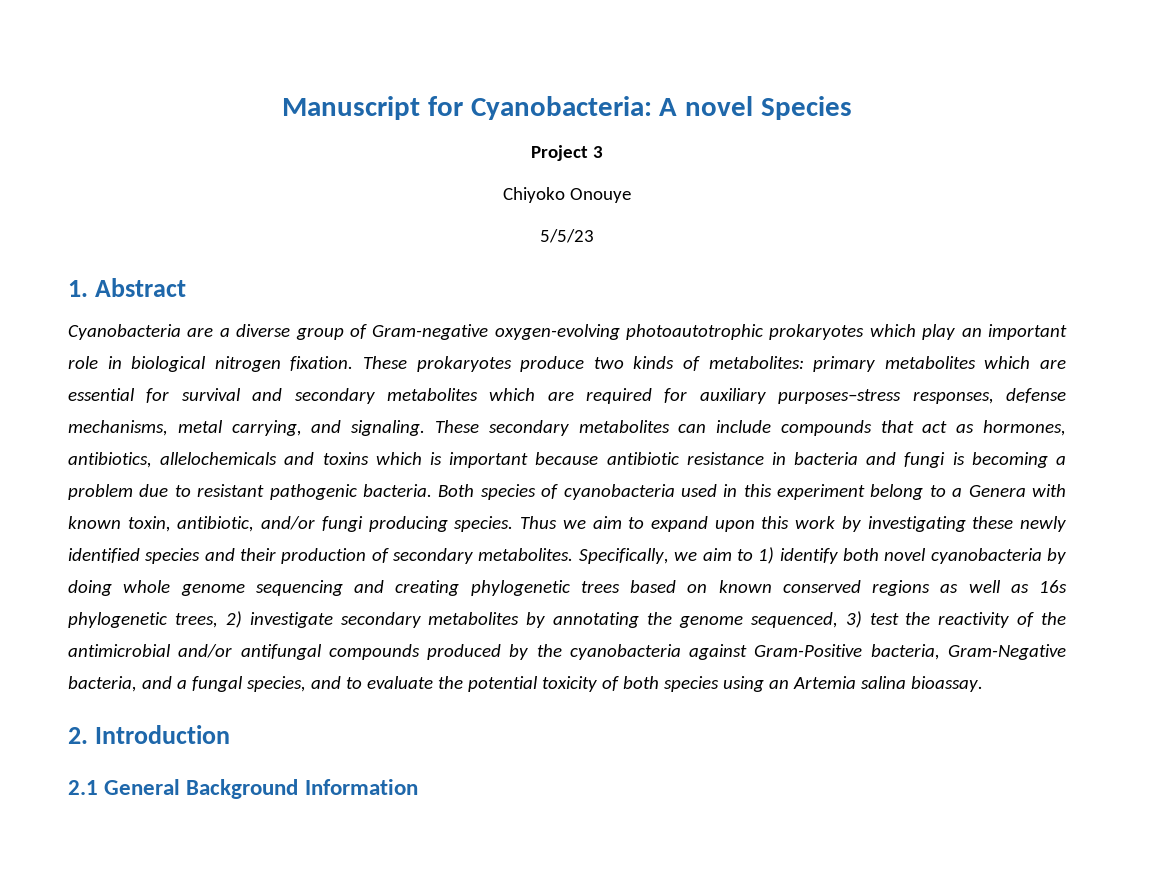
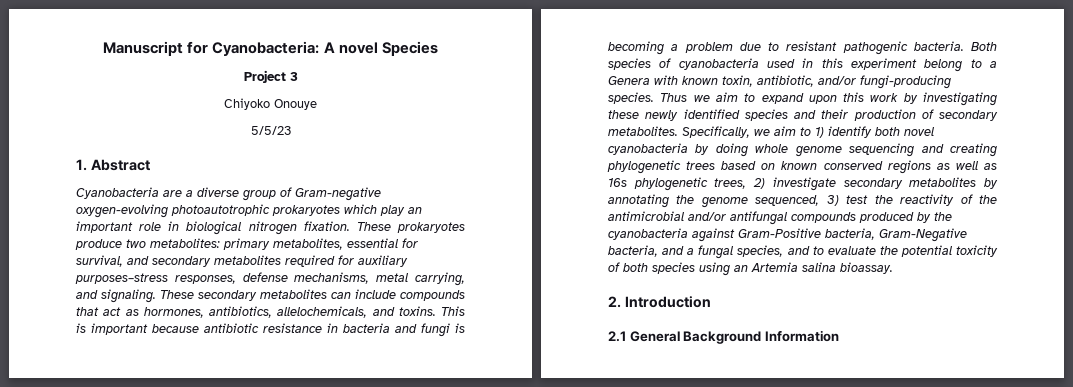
[633,356,1067,372] kinds of metabolites: primary metabolites which are -> [150,238,343,250] metabolites: primary metabolites,
[181,388,241,401] survival -> [76,255,123,267] survival,
[489,388,574,401] which are -> (281, 260) none
[160,452,422,465] allelochemicals and toxins which -> [277,306,465,318] allelochemicals, and toxins. This
[321,516,448,532] fungi producing -> [860,75,951,89] fungi-producing

